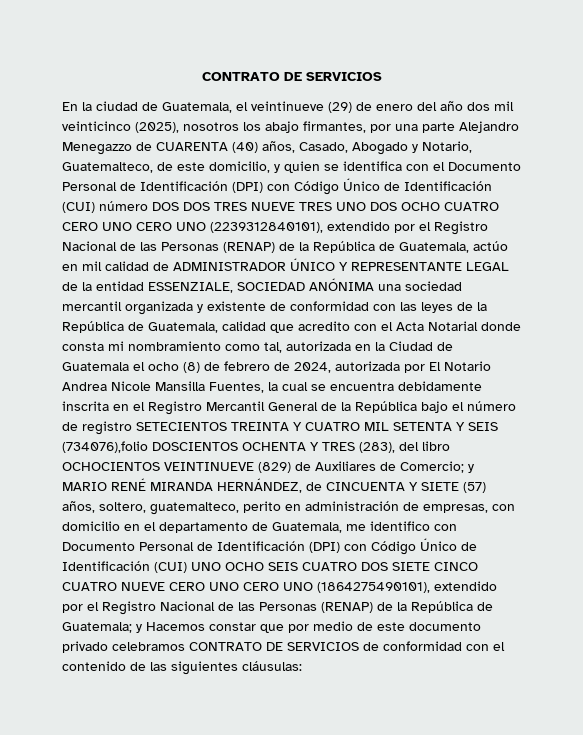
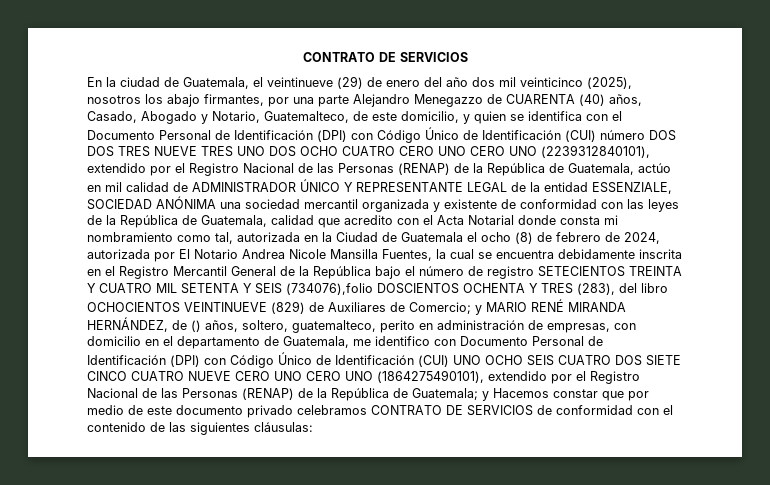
[326,482,486,493] CINCUENTA Y SIETE (57) -> [191,320,201,332] ()

